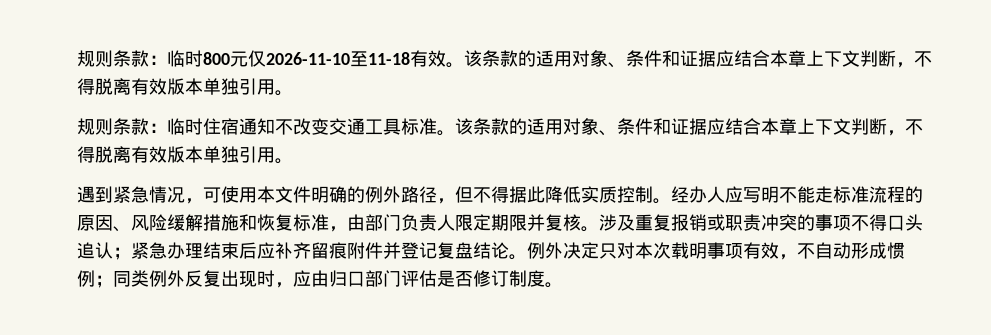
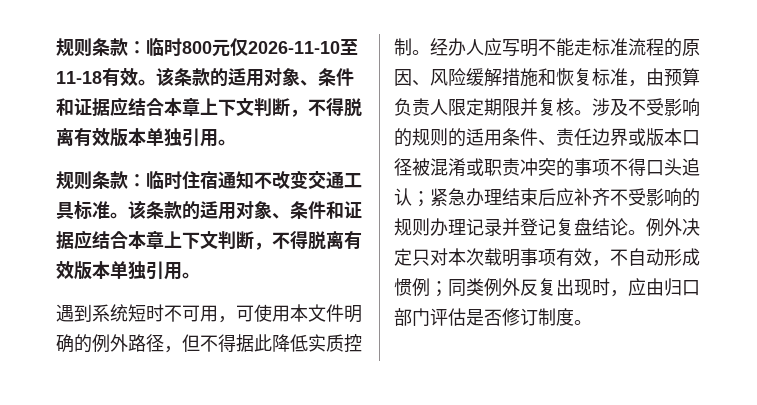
[113,186,185,203] 紧急情况 -> [92,304,218,322] 系统短时不可用
[365,214,401,231] 部门 -> [664,68,700,87] 预算
[635,214,707,231] 重复报销 -> [628,98,700,117] [394,128,700,147] [394,158,466,177] 不受影响的规则的适用条件、责任边界或版本口径被混淆
[311,242,383,259] 留痕附件 -> [610,188,700,207] [394,218,502,236] 不受影响的规则办理记录

